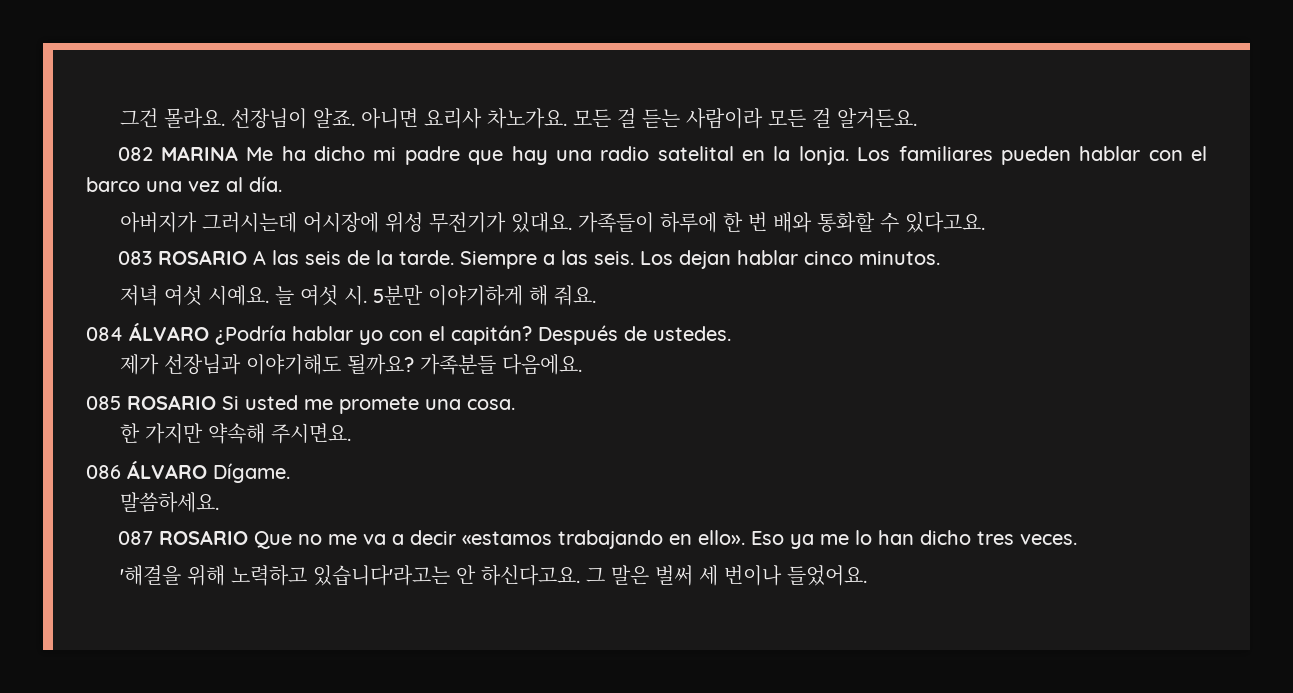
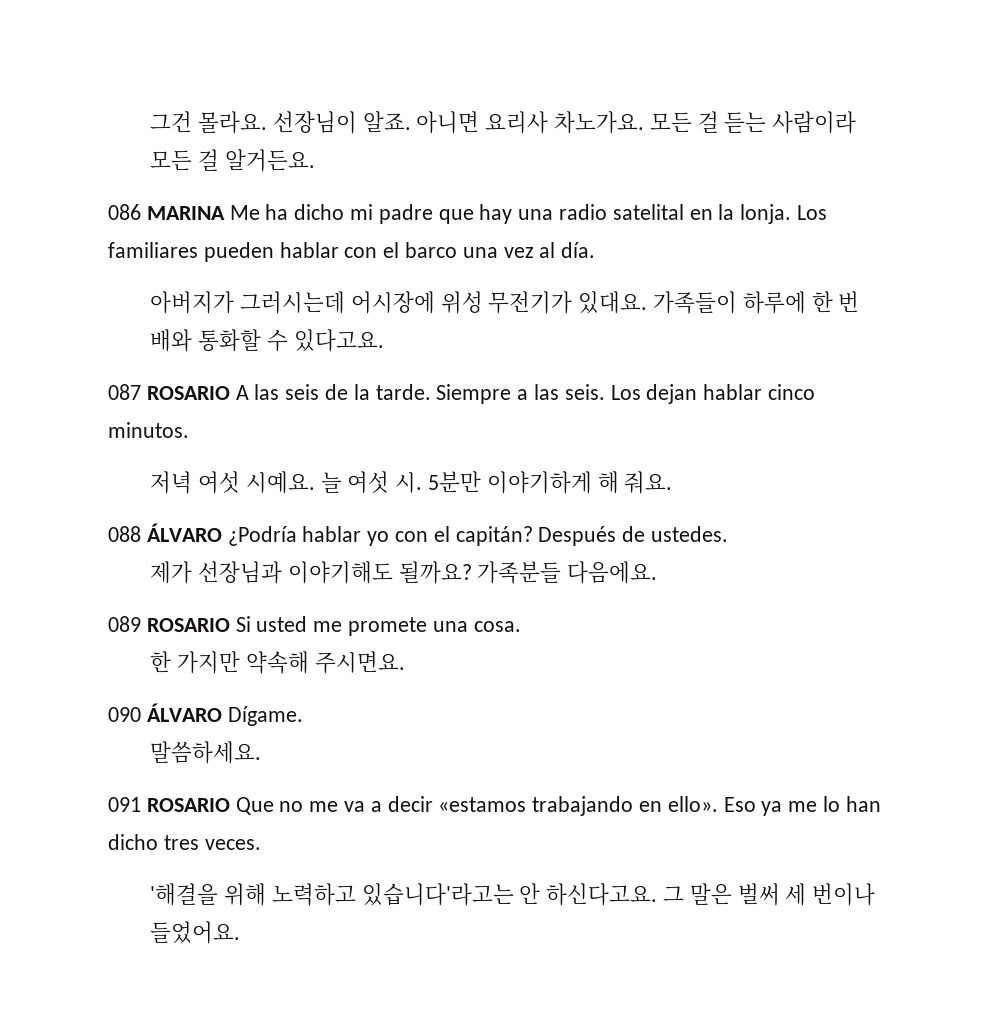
[117,147,153,161] 082 -> [108,204,141,220] 086
[117,251,152,265] 083 -> [108,384,141,400] 087
[86,327,123,341] 084 -> [108,526,141,542] 088
[86,396,121,410] 085 -> [108,616,141,632] 089
[86,465,121,479] 086 -> [108,707,141,722] 090
[117,531,153,545] 087 -> [108,797,141,812] 091

